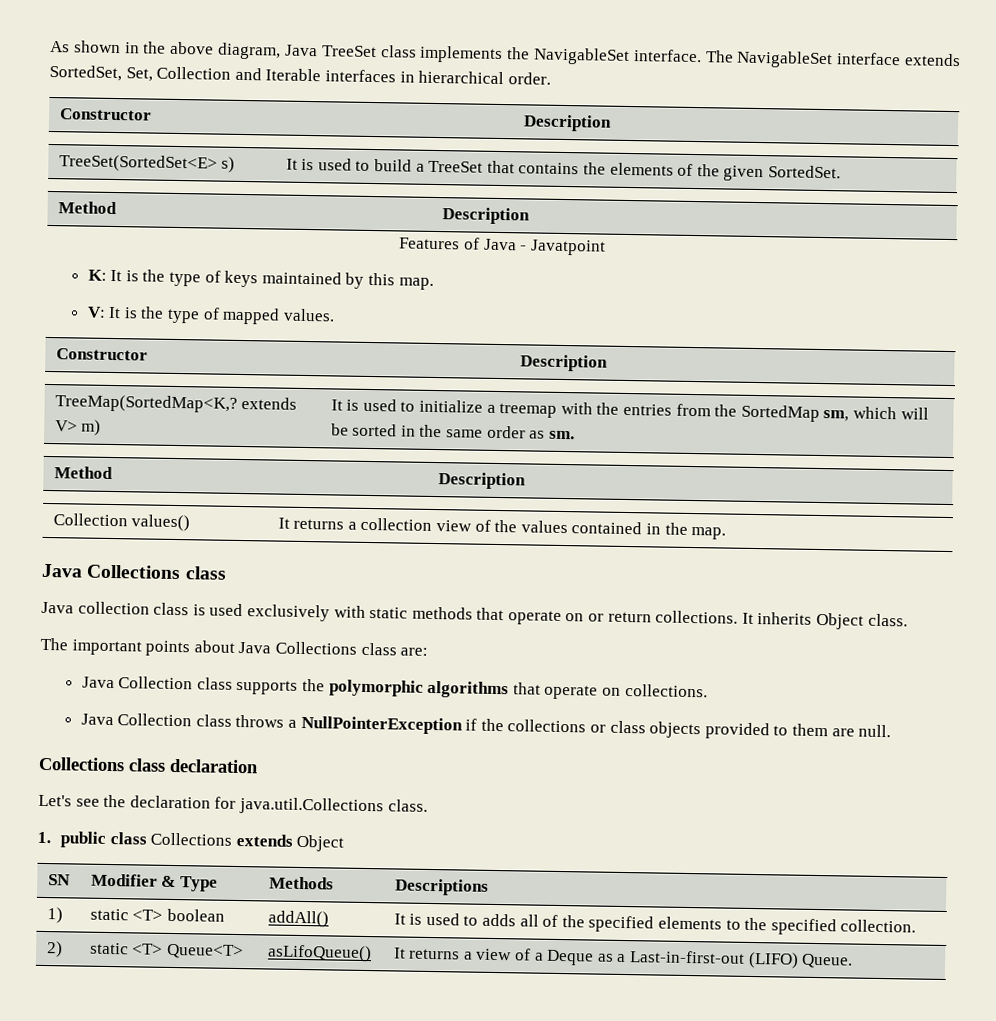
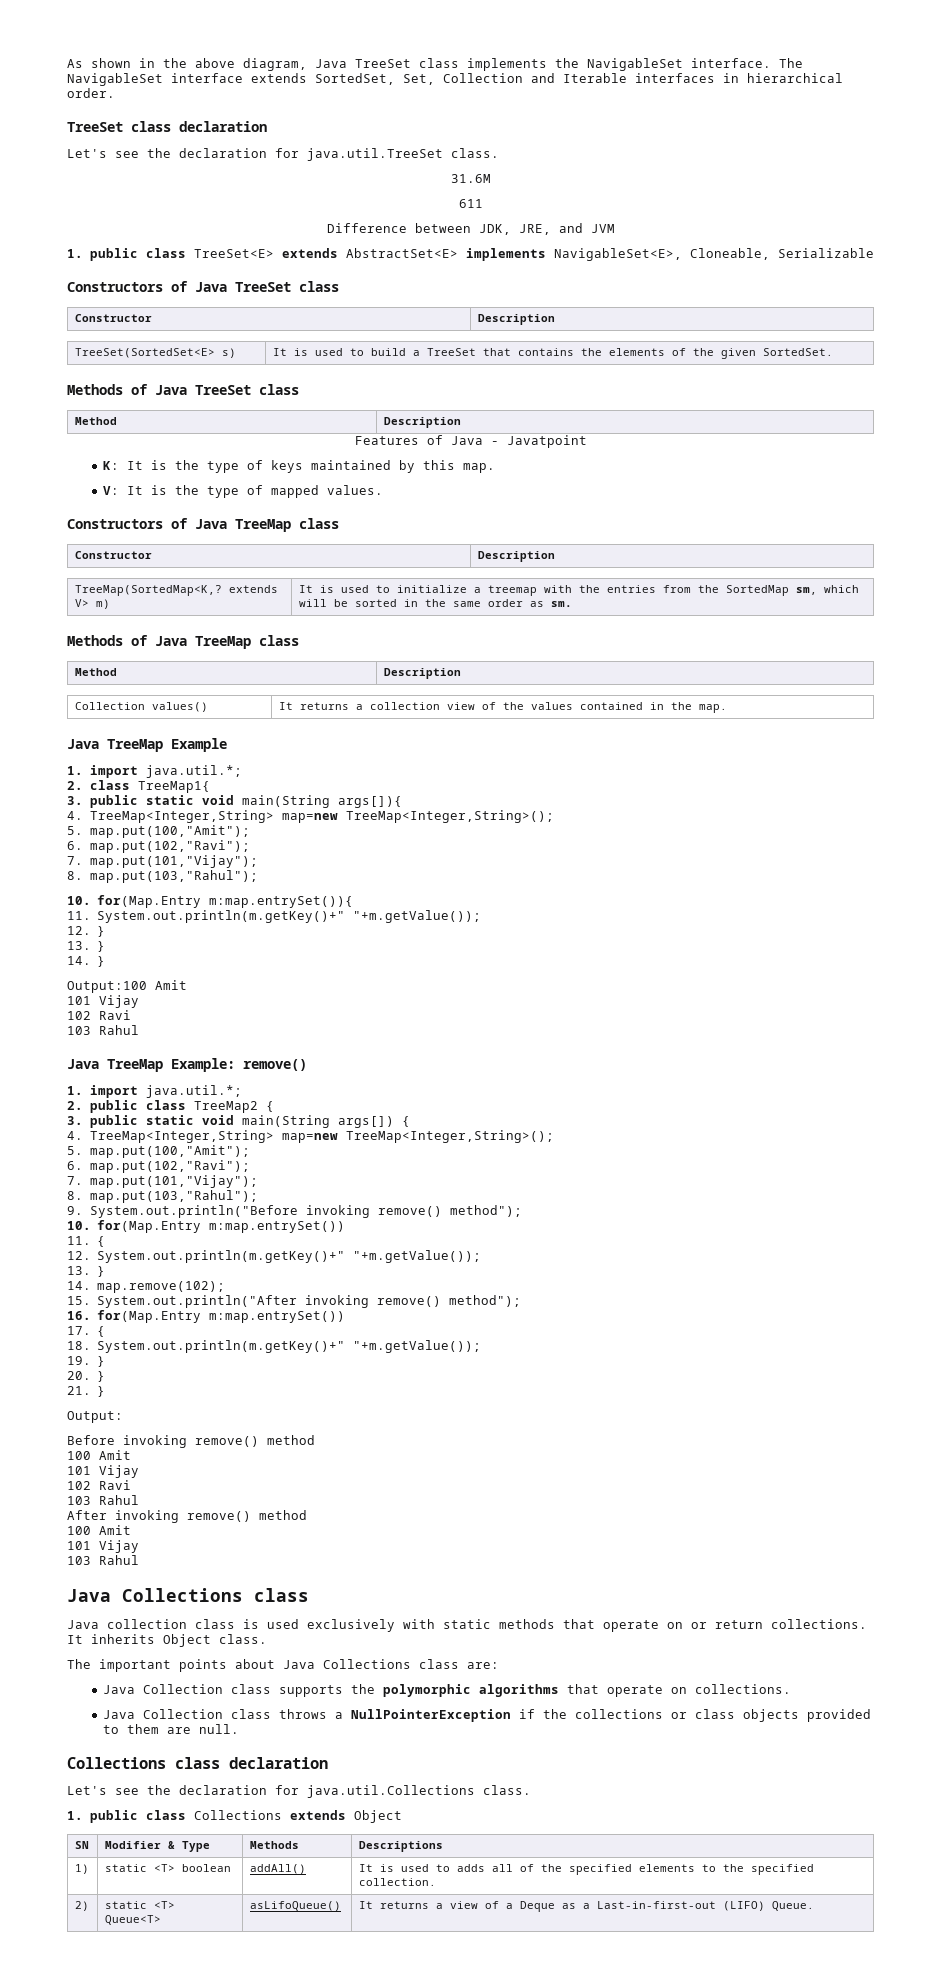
(551, 78) none -> [67,121,267,132] [67,148,499,161] [450,174,491,183] [458,199,483,208] [326,223,615,235] [67,248,874,261] [67,281,339,292] // TreeSet class declaration // Let's see the declaration for java.util.TreeSet class. // 31.6M // 611 // Difference between JDK, JRE, and JVM // 1. public class TreeSet<E> extends AbstractSet<E> implements NavigableSet<E>, Cloneable, Serializable // Constructors of Java TreeSet class
(841, 172) none -> [67,384,299,395] // Methods of Java TreeSet class
(335, 315) none -> [67,518,339,532] // Constructors of Java TreeMap class
(575, 435) none -> [67,635,299,649] // Methods of Java TreeMap class
(727, 533) none -> [67,738,227,752] [67,765,242,778] [67,780,210,793] [67,795,402,808] [67,810,554,823] [67,825,250,838] [67,840,250,853] [67,855,258,868] [67,870,258,883] [67,895,354,908] [67,910,482,923] [67,926,106,937] [67,941,106,952] [67,956,106,967] [67,980,187,993] [67,995,139,1008] [67,1010,131,1020] [67,1025,139,1035] [67,1058,307,1072] [67,1085,242,1098] [67,1100,274,1113] [67,1115,410,1128] [67,1130,554,1143] [67,1145,250,1158] [67,1160,250,1173] [67,1175,258,1188] [67,1190,258,1203] [67,1205,522,1218] [67,1220,346,1233] [67,1236,106,1247] [67,1250,482,1263] [67,1266,106,1277] [67,1281,226,1293] [67,1295,522,1308] [67,1310,346,1323] [67,1326,106,1337] [67,1340,482,1353] [67,1356,106,1367] [67,1371,106,1382] [67,1386,106,1397] [67,1411,123,1423] [67,1435,315,1448] [67,1450,131,1460] [67,1465,139,1478] [67,1480,131,1490] [67,1495,139,1505] [67,1510,307,1523] [67,1525,131,1535] [67,1540,139,1553] [67,1555,139,1565] // Java TreeMap Example // 1. import java.util.*; // 2. class TreeMap1{ // 3. public static void main(String args[]){ // 4. TreeMap<Integer,String> map=new TreeMap<Integer,String>(); // 5. map.put(100,"Amit"); // 6. map.put(102,"Ravi"); // 7. map.put(101,"Vijay"); // 8. map.put(103,"Rahul"); // 10. for(Map.Entry m:map.entrySet()){ // 11. System.out.println(m.getKey()+" "+m.getValue()); // 12. } // 13. } // 14. } // Output:100 Amit // 101 Vijay // 102 Ravi // 103 Rahul // Java TreeMap Example: remove() // 1. import java.util.*; // 2. public class TreeMap2 { // 3. public static void main(String args[]) { // 4. TreeMap<Integer,String> map=new TreeMap<Integer,String>(); // 5. map.put(100,"Amit"); // 6. map.put(102,"Ravi"); // 7. map.put(101,"Vijay"); // 8. map.put(103,"Rahul"); // 9. System.out.println("Before invoking remove() method"); // 10. for(Map.Entry m:map.entrySet()) // 11. { // 12. System.out.println(m.getKey()+" "+m.getValue()); // 13. } // 14. map.remove(102); // 15. System.out.println("After invoking remove() method"); // 16. for(Map.Entry m:map.entrySet()) // 17. { // 18. System.out.println(m.getKey()+" "+m.getValue()); // 19. } // 20. } // 21. } // Output: // Before invoking remove() method // 100 Amit // 101 Vijay // 102 Ravi // 103 Rahul // After invoking remove() method // 100 Amit // 101 Vijay // 103 Rahul

